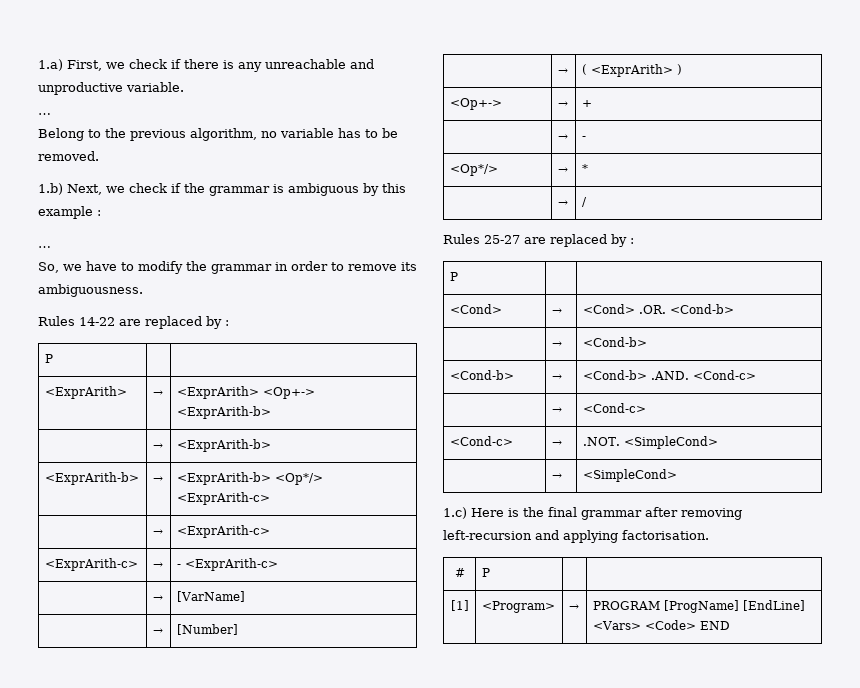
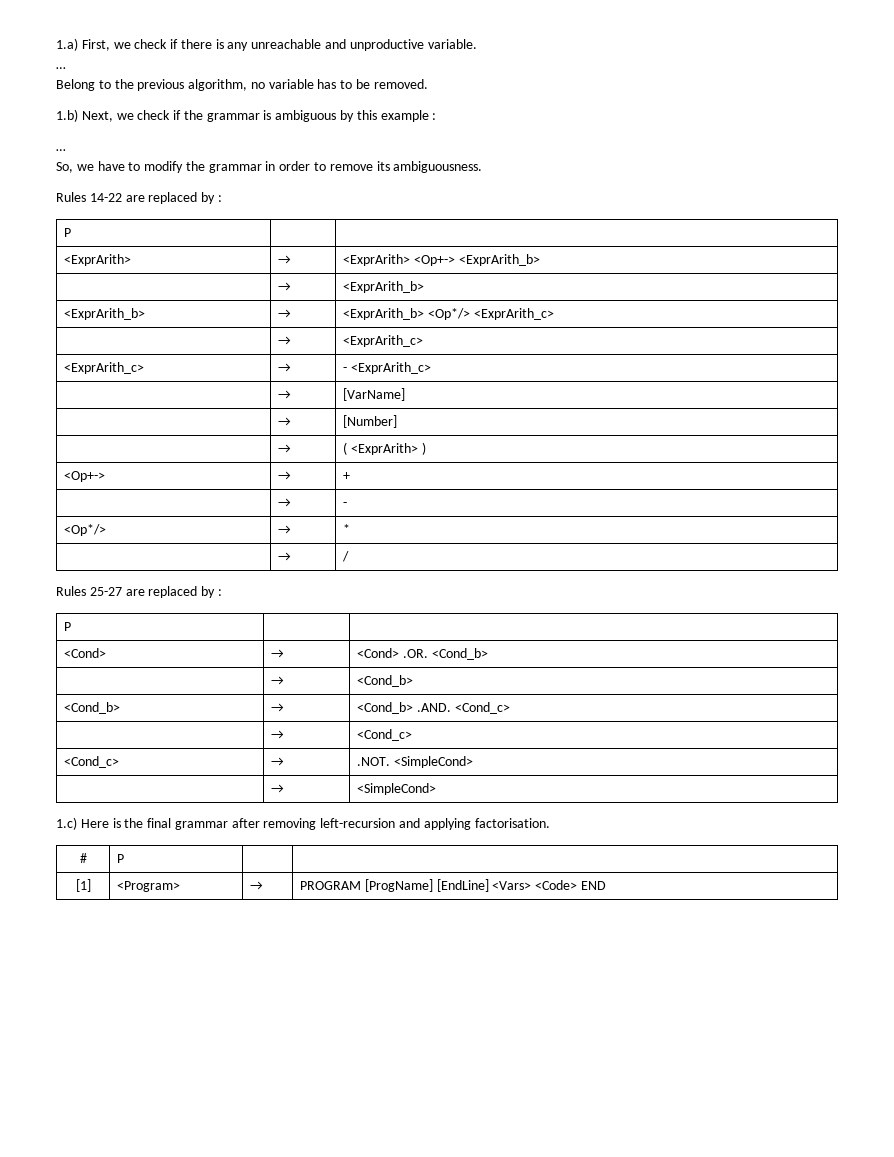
[176,406,271,419] [152,443,163,449] [176,439,271,452] [44,472,139,485] [152,476,163,482] [176,472,323,485] [176,492,270,505] [152,529,163,535] [176,525,270,538] [44,558,138,571] [152,562,163,568] [176,558,278,571] <ExprArith-b> // | → | <ExprArith-b> // <ExprArith-b> | → | <ExprArith-b> <Op*/> <ExprArith-c> // | → | <ExprArith-c> // <ExprArith-c> | → | - <ExprArith-c> -> [458,254,540,266] [278,282,292,291] [343,281,425,293] [64,308,146,320] [278,309,292,318] [343,308,554,320] [278,336,292,345] [343,335,424,347] [64,362,145,374] [278,363,292,372] [343,362,431,374] <ExprArith_b> // | → | <ExprArith_b> // <ExprArith_b> | → | <ExprArith_b> <Op*/> <ExprArith_c> // | → | <ExprArith_c> // <ExprArith_c> | → | - <ExprArith_c>
[669,304,734,314] [551,341,562,347] [582,337,647,347] [449,370,514,380] [551,374,562,380] [582,370,756,380] [551,407,562,413] [582,403,646,413] [449,436,513,446] <Cond-b> // | → | <Cond-b> // <Cond-b> | → | <Cond-b> .AND. <Cond-c> // | → | <Cond-c> // <Cond-c> -> [431,648,488,660] [271,676,285,685] [357,675,414,687] [64,702,121,714] [271,703,285,712] [357,702,510,714] [271,730,285,739] [357,729,413,741] [64,756,120,768] <Cond_b> // | → | <Cond_b> // <Cond_b> | → | <Cond_b> .AND. <Cond_c> // | → | <Cond_c> // <Cond_c>

